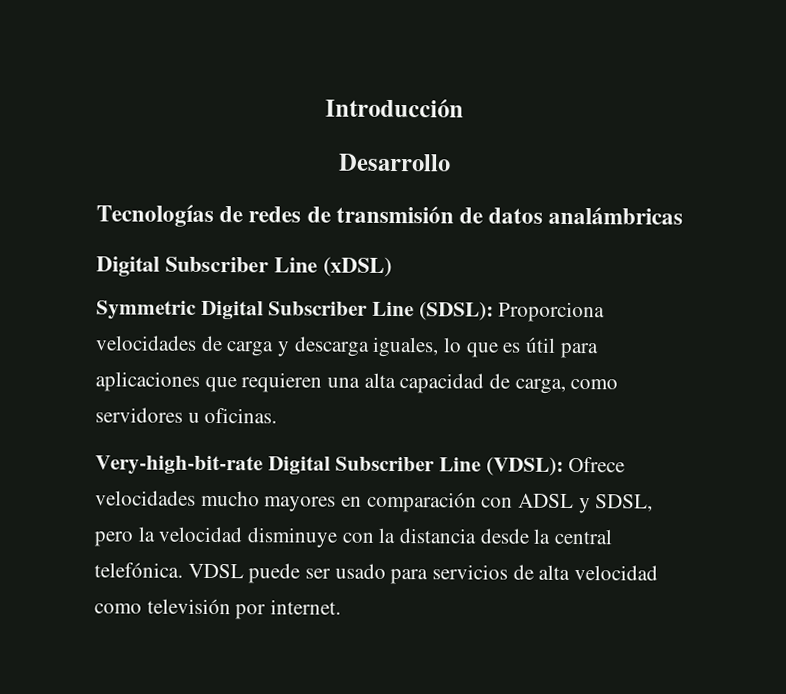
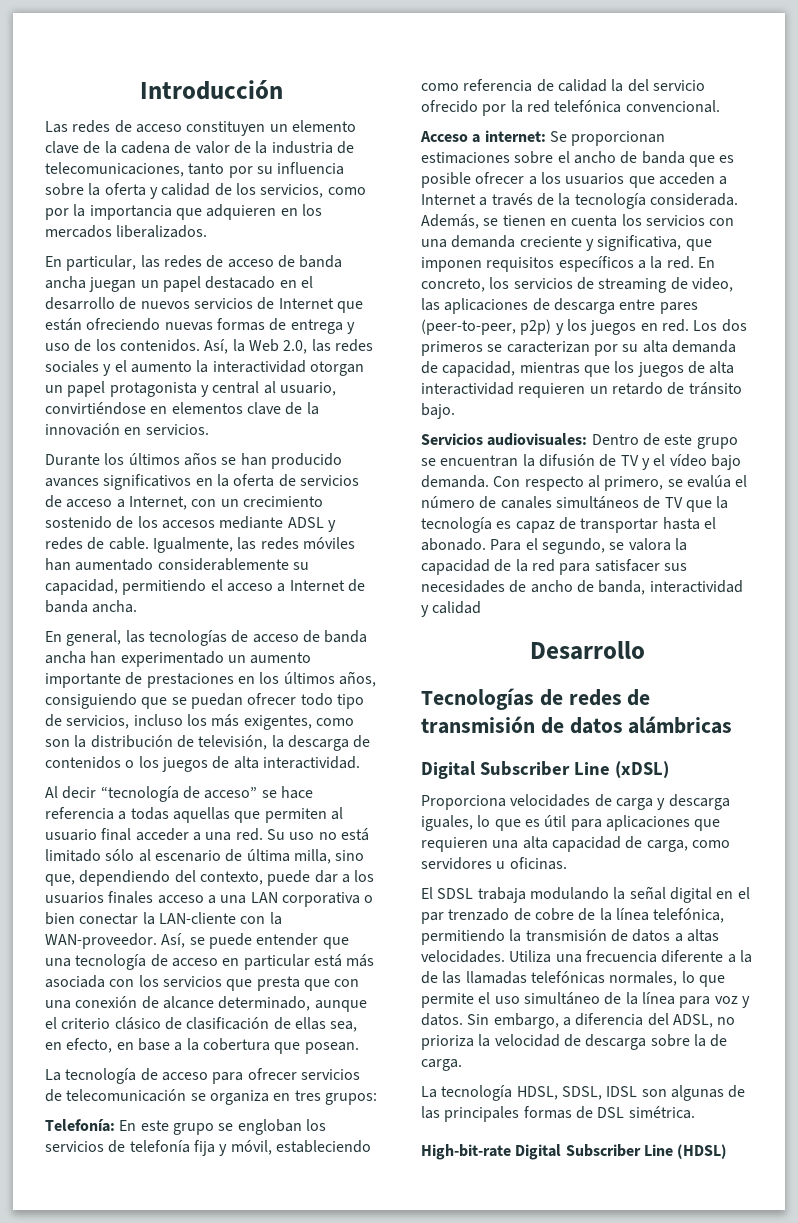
(464, 108) none -> [45,120,356,136] [45,141,354,154] [45,162,345,178] [45,183,366,199] [45,204,322,220] [45,225,208,238] [45,255,343,271] [45,276,313,292] [45,297,363,313] [45,318,355,334] [45,339,373,354] [45,360,364,376] [45,381,336,397] [45,402,319,415] [45,423,209,436] [45,452,342,469] [45,474,359,490] [45,495,323,510] [45,516,336,532] [45,537,355,553] [45,558,309,571] [45,579,365,595] [45,600,138,613] [45,630,368,646] [45,651,312,667] [45,671,376,688] [45,693,364,709] [45,714,354,730] [45,735,371,751] [45,756,360,772] [45,786,313,802] [45,807,343,823] [45,828,369,841] [45,849,365,864] [45,870,375,886] [45,891,374,907] [45,912,282,925] [45,933,349,949] [45,954,375,970] [45,975,360,991] [45,996,367,1012] [45,1017,358,1032] [45,1038,359,1054] [45,1068,360,1084] [45,1089,377,1105] [45,1119,326,1135] [45,1140,371,1156] [421,79,705,92] [421,100,720,116] [420,130,666,146] [421,151,735,167] [421,172,728,188] [421,193,738,209] [421,214,735,229] [421,235,712,251] [421,256,715,272] [421,277,733,293] [421,298,698,314] [421,319,747,335] [421,340,736,356] [421,361,735,377] [421,382,742,398] [421,403,455,419] [421,433,738,449] [421,454,741,470] [421,475,748,491] [421,496,729,512] [421,517,716,533] [421,538,687,554] [421,559,687,575] [421,580,743,595] [421,601,482,617] // Las redes de acceso constituyen un elemento clave de la cadena de valor de la industria de telecomunicaciones, tanto por su influencia sobre la oferta y calidad de los servicios, como por la importancia que adquieren en los mercados liberalizados. // En particular, las redes de acceso de banda ancha juegan un papel destacado en el desarrollo de nuevos servicios de Internet que están ofreciendo nuevas formas de entrega y uso de los contenidos. Así, la Web 2.0, las redes sociales y el aumento la interactividad otorgan un papel protagonista y central al usuario, convirtiéndose en elementos clave de la innovación en servicios. // Durante los últimos años se han producido avances significativos en la oferta de servicios de acceso a Internet, con un crecimiento sostenido de los accesos mediante ADSL y redes de cable. Igualmente, las redes móviles han aumentado considerablemente su capacidad, permitiendo el acceso a Internet de banda ancha. // En general, las tecnologías de acceso de banda ancha han experimentado un aumento importante de prestaciones en los últimos años, consiguiendo que se puedan ofrecer todo tipo de servicios, incluso los más exigentes, como son la distribución de televisión, la descarga de contenidos o los juegos de alta interactividad. // Al decir “tecnología de acceso” se hace referencia a todas aquellas que permiten al usuario final acceder a una red. Su uso no está limitado sólo al escenario de última milla, sino que, dependiendo del contexto, puede dar a los usuarios finales acceso a una LAN corporativa o bien conectar la LAN-cliente con la WAN-proveedor. Así, se puede entender que una tecnología de acceso en particular está más asociada con los servicios que presta que con una conexión de alcance determinado, aunque el criterio clásico de clasificación de ellas sea, en efecto, en base a la cobertura que posean. // La tecnología de acceso para ofrecer servicios de telecomunicación se organiza en tres grupos: // Telefonía: En este grupo se engloban los servicios de telefonía fija y móvil, estableciendo como referencia de calidad la del servicio ofrecido por la red telefónica convencional. // Acceso a internet: Se proporcionan estimaciones sobre el ancho de banda que es posible ofrecer a los usuarios que acceden a Internet a través de la tecnología considerada. Además, se tienen en cuenta los servicios con una demanda creciente y significativa, que imponen requisitos específicos a la red. En concreto, los servicios de streaming de video, las aplicaciones de descarga entre pares (peer-to-peer, p2p) y los juegos en red. Los dos primeros se caracterizan por su alta demanda de capacidad, mientras que los juegos de alta interactividad requieren un retardo de tránsito bajo. // Servicios audiovisuales: Dentro de este grupo se encuentran la difusión de TV y el vídeo bajo demanda. Con respecto al primero, se evalúa el número de canales simultáneos de TV que la tecnología es capaz de transportar hasta el abonado. Para el segundo, se valora la capacidad de la red para satisfacer sus necesidades de ancho de banda, interactividad y calidad
[548,206,684,225] analámbricas -> [628,716,733,734] alámbricas
[96,300,494,321] Symmetric Digital Subscriber Line (SDSL): -> (669, 769) none
[95,455,626,476] [95,490,654,514] [94,526,613,548] [94,562,659,585] [94,598,342,620] Very-high-bit-rate Digital Subscriber Line (VDSL): Ofrece velocidades mucho mayores en comparación con ADSL y SDSL, pero la velocidad disminuye con la distancia desde la central telefónica. VDSL puede ser usado para servicios de alta velocidad como televisión por internet. -> [421,886,750,903] [421,908,725,924] [421,929,719,945] [421,950,752,963] [421,971,725,987] [421,992,750,1008] [421,1013,736,1029] [421,1034,728,1050] [421,1059,462,1071] [421,1085,746,1101] [421,1106,695,1122] [421,1144,728,1160] El SDSL trabaja modulando la señal digital en el par trenzado de cobre de la línea telefónica, permitiendo la transmisión de datos a altas velocidades. Utiliza una frecuencia diferente a la de las llamadas telefónicas normales, lo que permite el uso simultáneo de la línea para voz y datos. Sin embargo, a diferencia del ADSL, no prioriza la velocidad de descarga sobre la de carga. // La tecnología HDSL, SDSL, IDSL son algunas de las principales formas de DSL simétrica. // High-bit-rate Digital Subscriber Line (HDSL)

